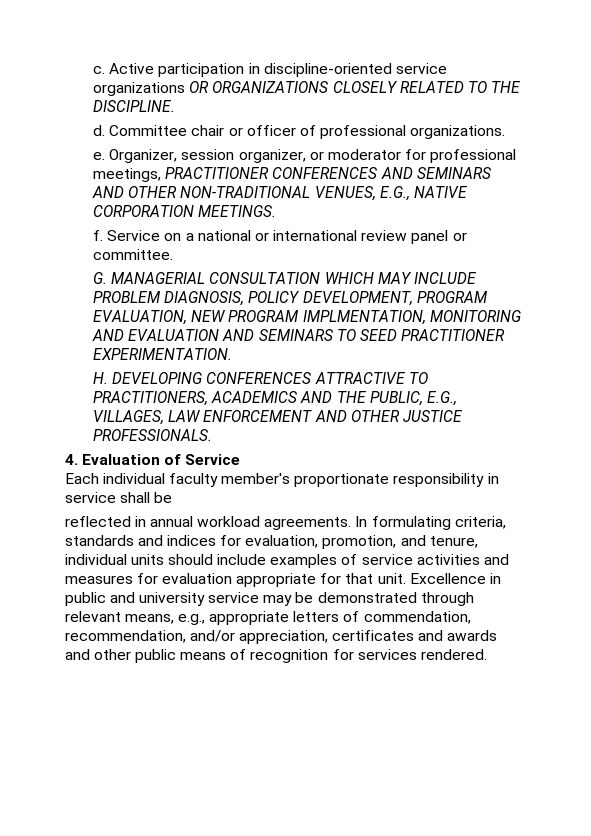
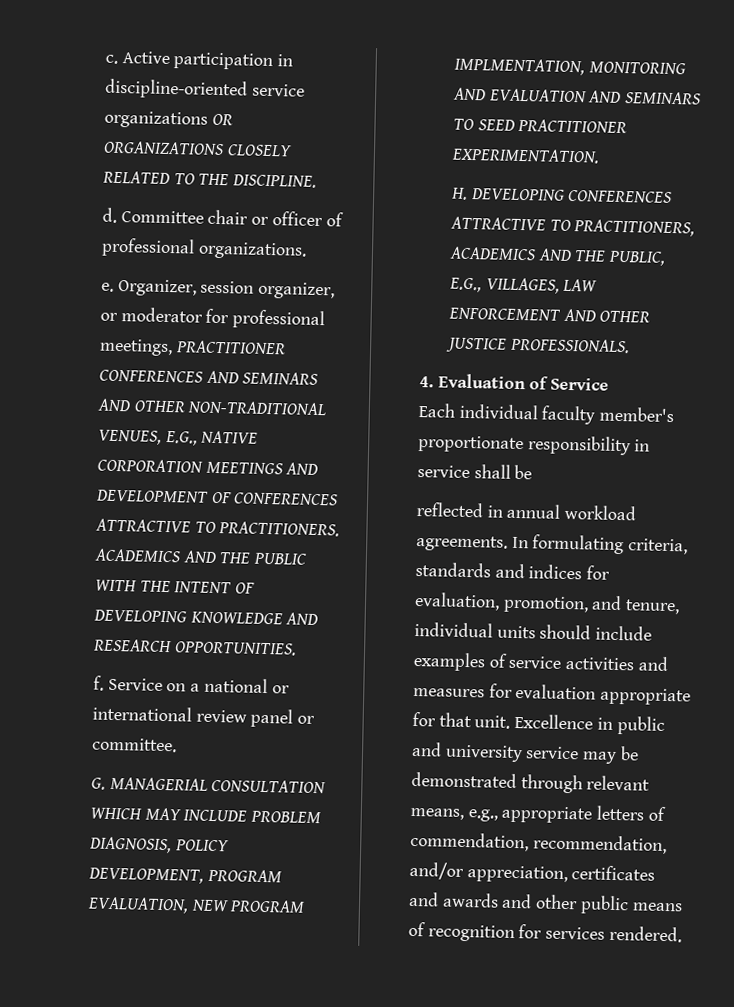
[198,205,277,217] MEETINGS. -> [205,461,319,476] [95,489,339,506] [94,518,341,537] [93,548,308,565] [94,579,256,594] [92,609,319,626] [92,638,297,656] MEETINGS AND DEVELOPMENT OF CONFERENCES ATTRACTIVE TO PRACTITIONERS. ACADEMICS AND THE PUBLIC WITH THE INTENT OF DEVELOPING KNOWLEDGE AND RESEARCH OPPORTUNITIES.

